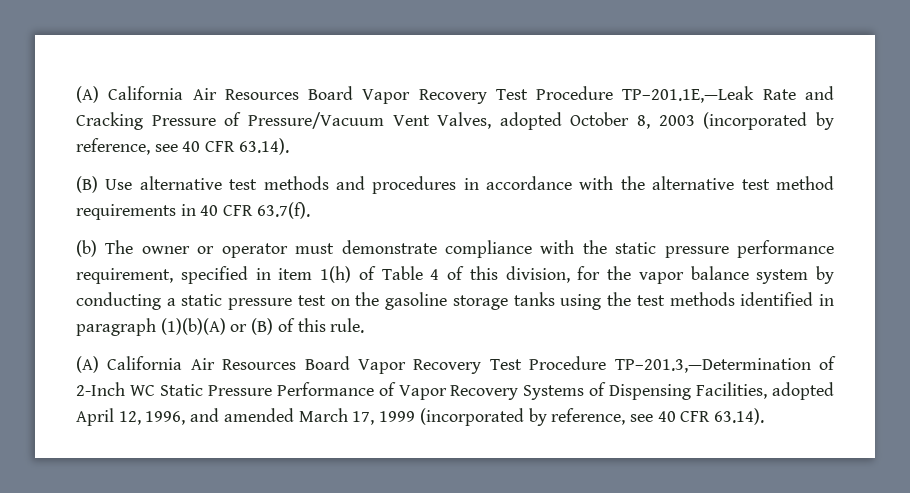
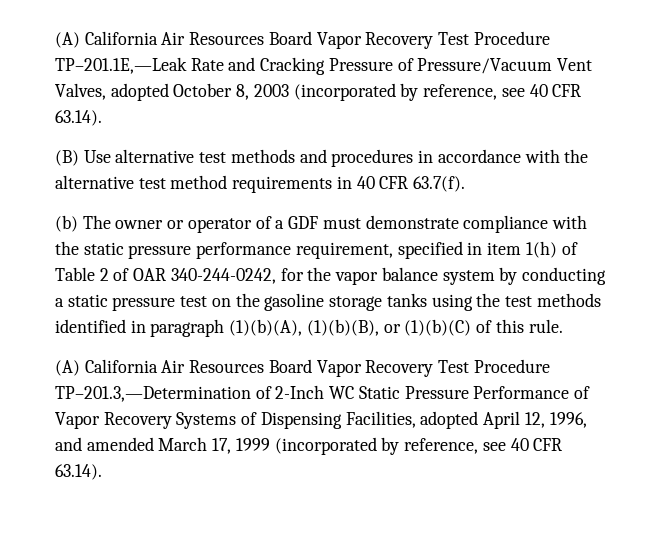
(288, 250) none -> [255,216,319,229] of a GDF
[430,266,570,283] 4 of this division, -> [99,268,276,284] 2 of OAR 340-244-0242,
[160,318,274,335] (1)(b)(A) or (B) -> [229,319,472,336] (1)(b)(A), (1)(b)(B), or (1)(b)(C)

